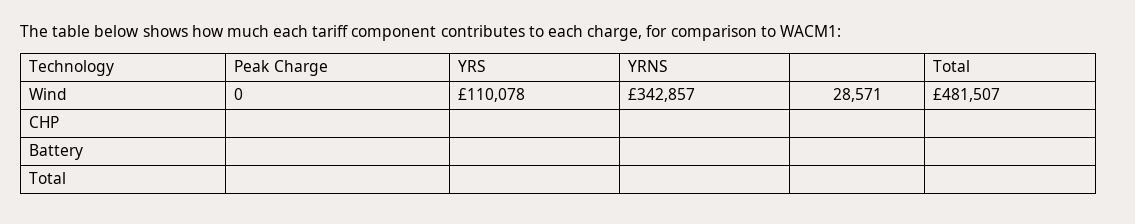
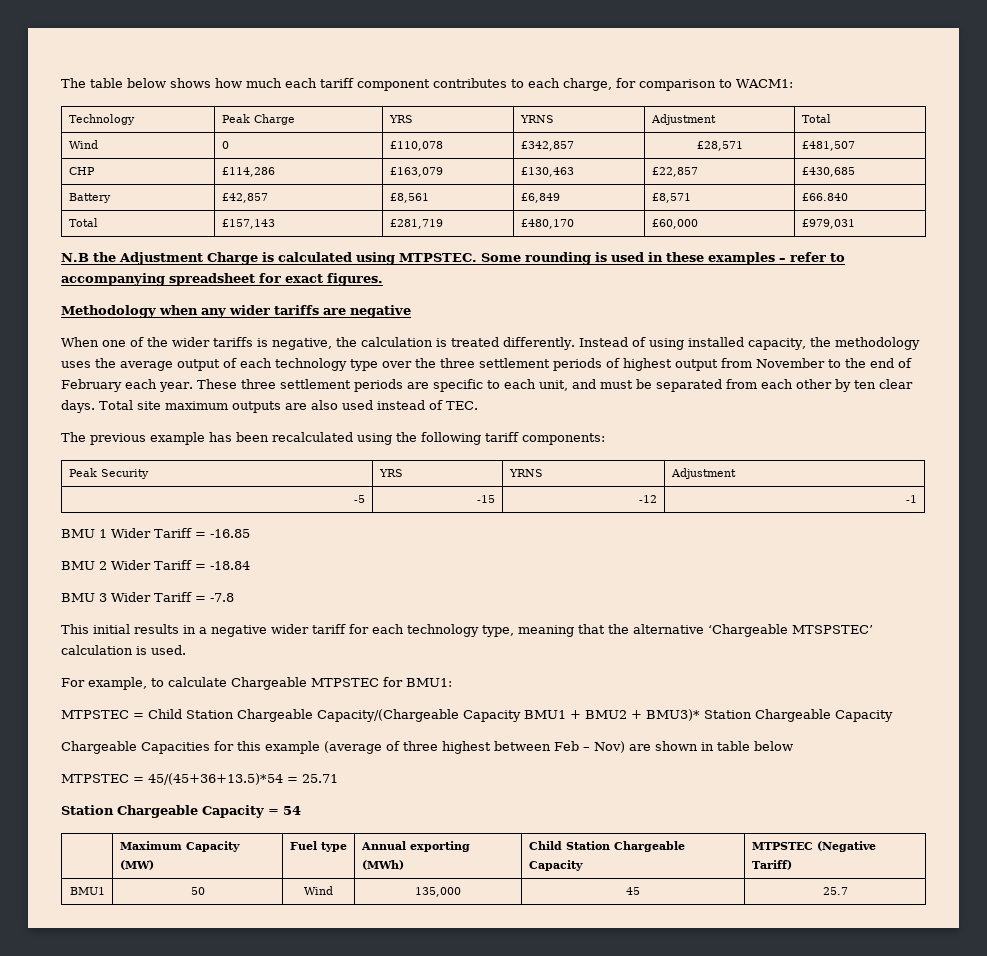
(669, 66) none -> [650,114,716,125] Adjustment
[832,88,882,102] 28,571 -> [696,141,743,151] £28,571
[29,144,84,160] [29,172,67,184] | | | | // Battery | | | | | // Total | | | | | -> [221,167,275,177] [389,167,443,177] [520,167,574,177] [651,167,698,177] [801,167,855,177] [68,193,111,203] [221,193,268,203] [389,193,429,203] [520,193,560,203] [651,193,691,203] [801,193,848,201] [68,218,98,227] [221,219,275,229] [389,219,443,229] [520,219,574,229] [651,219,698,229] [801,219,855,229] [61,252,845,265] [61,273,383,286] [61,305,411,318] [61,337,920,350] [61,358,912,371] [61,379,913,392] [61,400,478,413] [61,432,605,445] [68,468,149,479] [378,469,403,477] [508,469,543,477] [670,468,736,479] [354,495,366,503] [477,495,496,503] [639,495,658,503] [906,495,918,503] [61,528,250,538] [61,560,250,570] [61,592,234,602] [61,624,873,637] [61,645,186,655] [61,677,452,690] [61,709,893,722] [61,741,793,754] [61,773,338,785] [61,805,301,818] [119,841,240,852] [119,860,154,870] [289,841,347,852] [360,841,470,852] [361,860,404,870] [528,841,685,852] [528,860,583,871] [751,841,876,852] [751,860,792,870] [69,887,105,895] [190,887,205,895] [304,886,333,895] [415,887,461,897] [626,887,640,895] [822,887,848,895] £114,286 | £163,079 | £130,463 | £22,857 | £430,685 // Battery | £42,857 | £8,561 | £6,849 | £8,571 | £66.840 // Total | £157,143 | £281,719 | £480,170 | £60,000 | £979,031 // N.B the Adjustment Charge is calculated using MTPSTEC. Some rounding is used in these examples – refer to accompanying spreadsheet for exact figures. // Methodology when any wider tariffs are negative // When one of the wider tariffs is negative, the calculation is treated differently. Instead of using installed capacity, the methodology uses the average output of each technology type over the three settlement periods of highest output from November to the end of February each year. These three settlement periods are specific to each unit, and must be separated from each other by ten clear days. Total site maximum outputs are also used instead of TEC. // The previous example has been recalculated using the following tariff components: // Peak Security | YRS | YRNS | Adjustment // -5 | -15 | -12 | -1 // BMU 1 Wider Tariff = -16.85 // BMU 2 Wider Tariff = -18.84 // BMU 3 Wider Tariff = -7.8 // This initial results in a negative wider tariff for each technology type, meaning that the alternative ‘Chargeable MTSPSTEC’ calculation is used. // For example, to calculate Chargeable MTPSTEC for BMU1: // MTPSTEC = Child Station Chargeable Capacity/(Chargeable Capacity BMU1 + BMU2 + BMU3)* Station Chargeable Capacity // Chargeable Capacities for this example (average of three highest between Feb – Nov) are shown in table below // MTPSTEC = 45/(45+36+13.5)*54 = 25.71 // Station Chargeable Capacity = 54 // | Maximum Capacity (MW) | Fuel type | Annual exporting (MWh) | Child Station Chargeable Capacity | MTPSTEC (Negative Tariff) // BMU1 | 50 | Wind | 135,000 | 45 | 25.7

